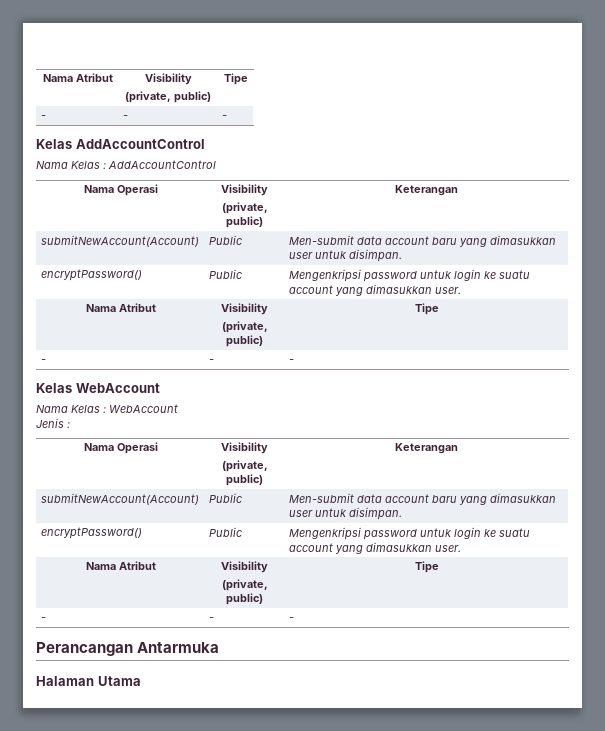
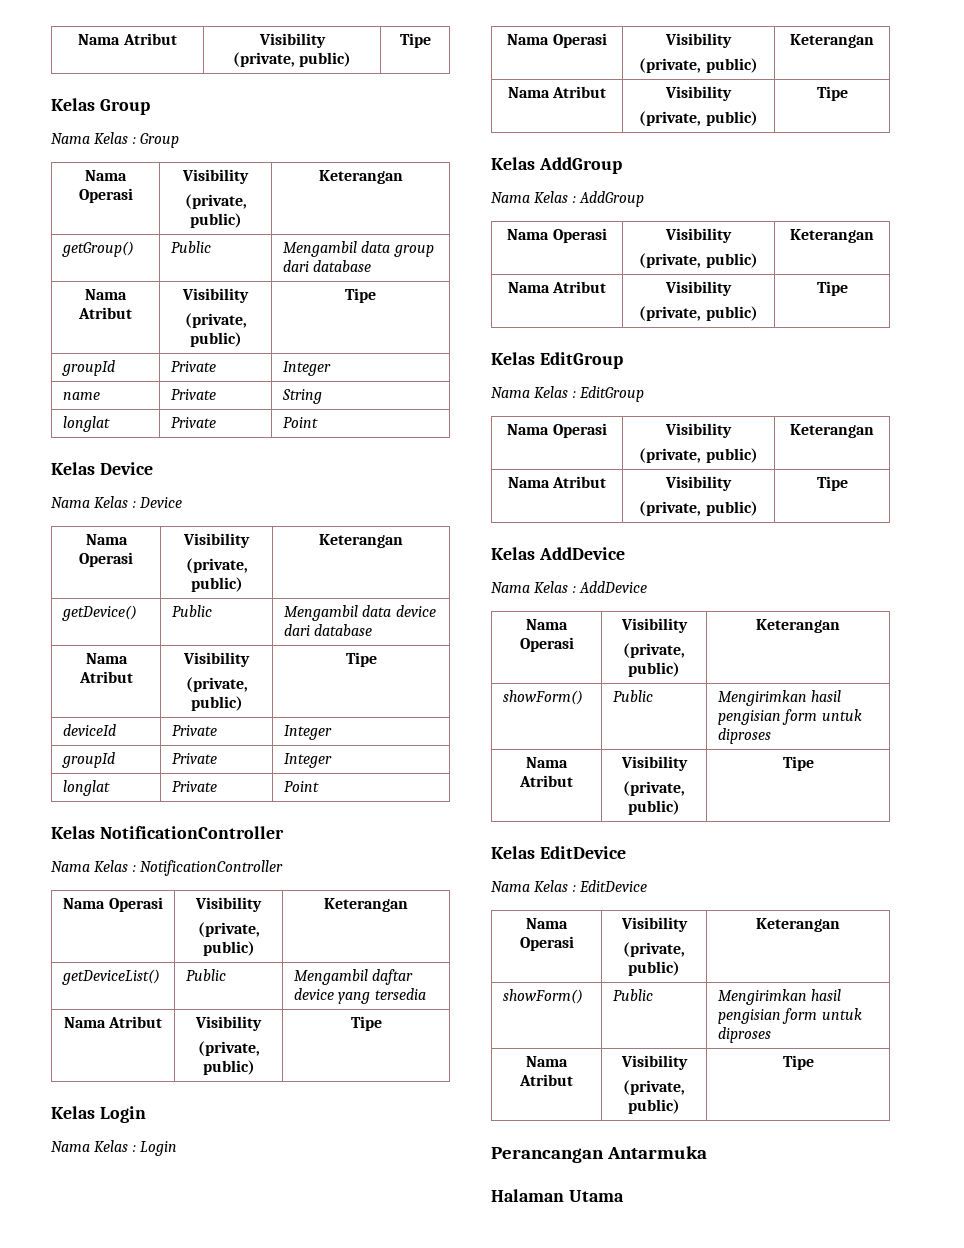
[42,73,113,82] [144,73,192,85] [125,91,211,103] [223,73,248,85] [41,115,47,119] [123,115,129,119] [222,115,228,119] [36,139,205,149] [36,160,216,169] [83,184,158,196] [221,184,268,196] [221,202,268,214] [226,216,263,228] [395,185,458,196] [41,235,200,247] [209,235,243,245] [289,235,557,247] [289,249,403,262] [41,269,143,281] [209,269,243,279] [289,269,531,282] [289,284,462,296] [85,303,156,312] [221,303,268,315] [221,321,268,333] [226,335,263,347] [414,303,439,315] [41,359,47,363] [209,359,215,363] [289,359,295,363] [36,383,160,393] [36,404,178,413] [36,418,70,428] [83,442,158,454] [221,442,268,454] [221,460,268,472] [226,474,263,486] [395,443,458,454] [41,493,200,505] [209,493,243,503] [289,493,557,505] [289,507,403,520] [41,527,143,539] [209,527,243,537] [289,527,531,540] [289,542,462,554] [85,561,156,570] [221,561,268,573] [221,579,268,591] [226,593,263,605] [414,561,439,573] [41,617,47,621] [209,617,215,621] [289,617,295,621] Nama Atribut | Visibility // (private, public) | Tipe // - | - | - // Kelas AddAccountControl // Nama Kelas : AddAccountControl // Nama Operasi | Visibility // (private, public) | Keterangan // submitNewAccount(Account) | Public | Men-submit data account baru yang dimasukkan user untuk disimpan. // encryptPassword() | Public | Mengenkripsi password untuk login ke suatu account yang dimasukkan user. // Nama Atribut | Visibility // (private, public) | Tipe // - | - | - // Kelas WebAccount // Nama Kelas : WebAccount // Jenis : // Nama Operasi | Visibility // (private, public) | Keterangan // submitNewAccount(Account) | Public | Men-submit data account baru yang dimasukkan user untuk disimpan. // encryptPassword() | Public | Mengenkripsi password untuk login ke suatu account yang dimasukkan user. // Nama Atribut | Visibility // (private, public) | Tipe // - | - | - -> [78,33,177,45] [258,33,326,48] [232,52,352,67] [399,33,431,48] [51,98,150,115] [51,132,179,148] [85,170,127,181] [78,188,133,203] [182,169,249,184] [184,194,247,209] [189,213,242,228] [318,170,403,184] [61,241,134,257] [170,241,211,253] [282,241,434,257] [282,260,372,272] [85,289,127,300] [78,307,132,319] [182,288,249,303] [184,313,247,328] [189,332,242,347] [345,288,376,303] [61,360,115,376] [170,361,216,372] [282,361,331,376] [62,392,100,400] [170,389,216,400] [281,389,322,404] [62,416,110,432] [170,417,216,428] [282,417,318,428] [51,462,153,475] [51,496,182,508] [85,534,128,545] [79,552,133,567] [183,533,250,548] [185,558,248,573] [190,577,243,592] [319,534,403,548] [61,605,137,621] [171,605,212,617] [283,605,436,621] [283,624,373,636] [85,653,128,664] [78,671,133,683] [183,652,250,667] [185,677,248,692] [190,696,243,711] [345,652,377,667] [62,724,116,736] [171,725,217,736] [283,725,332,740] [61,752,115,768] [171,753,217,764] [283,753,332,768] [62,780,110,796] [171,781,217,792] [283,781,319,792] [51,826,284,839] [51,860,283,876] [63,897,163,912] [195,897,262,912] [197,922,260,937] [202,941,255,956] [324,898,408,912] [61,969,160,985] [185,969,226,981] [293,969,414,985] [293,988,426,1004] [63,1016,163,1028] [195,1016,262,1031] [197,1041,260,1056] [202,1060,255,1075] [350,1016,382,1031] [51,1106,146,1123] [51,1140,177,1156] [507,33,607,48] [665,33,732,48] [639,58,758,73] [790,34,874,48] [507,86,607,98] [665,86,732,101] [639,111,758,126] [816,86,848,101] [491,157,622,174] [491,191,644,207] [507,228,607,243] [665,228,732,243] [639,253,758,268] [790,229,874,243] [507,281,607,293] [665,281,732,296] [639,306,758,321] [816,281,848,296] [491,352,623,369] [491,386,644,402] [507,423,607,438] [665,423,732,438] [639,448,758,463] [790,424,874,438] [507,476,607,488] [665,476,732,491] [639,501,758,516] [816,476,848,491] [491,547,625,560] [491,581,647,593] [526,619,568,630] [519,637,574,652] [620,618,688,633] [623,643,685,658] [628,662,680,677] [756,619,840,633] [502,690,583,705] [612,690,653,702] [717,690,842,706] [717,709,862,725] [717,728,771,744] [526,757,568,768] [519,775,573,787] [620,756,688,771] [623,781,685,796] [628,800,680,815] [782,756,814,771] [491,846,626,859] [491,880,647,892] [526,918,568,929] [519,936,574,951] [620,917,688,932] [623,942,685,957] [628,961,680,976] [756,918,840,932] [502,989,583,1004] [612,989,653,1001] [717,989,842,1005] [717,1008,862,1024] [717,1027,771,1043] [526,1056,568,1067] [519,1074,573,1086] [620,1055,688,1070] [623,1080,685,1095] [628,1099,680,1114] [782,1055,814,1070] Nama Atribut | Visibility // (private, public) | Tipe // Kelas Group // Nama Kelas : Group // Nama Operasi | Visibility // (private, public) | Keterangan // getGroup() | Public | Mengambil data group dari database // Nama Atribut | Visibility // (private, public) | Tipe // groupId | Private | Integer // name | Private | String // longlat | Private | Point // Kelas Device // Nama Kelas : Device // Nama Operasi | Visibility // (private, public) | Keterangan // getDevice() | Public | Mengambil data device dari database // Nama Atribut | Visibility // (private, public) | Tipe // deviceId | Private | Integer // groupId | Private | Integer // longlat | Private | Point // Kelas NotificationController // Nama Kelas : NotificationController // Nama Operasi | Visibility // (private, public) | Keterangan // getDeviceList() | Public | Mengambil daftar device yang tersedia // Nama Atribut | Visibility // (private, public) | Tipe // Kelas Login // Nama Kelas : Login // Nama Operasi | Visibility // (private, public) | Keterangan // Nama Atribut | Visibility // (private, public) | Tipe // Kelas AddGroup // Nama Kelas : AddGroup // Nama Operasi | Visibility // (private, public) | Keterangan // Nama Atribut | Visibility // (private, public) | Tipe // Kelas EditGroup // Nama Kelas : EditGroup // Nama Operasi | Visibility // (private, public) | Keterangan // Nama Atribut | Visibility // (private, public) | Tipe // Kelas AddDevice // Nama Kelas : AddDevice // Nama Operasi | Visibility // (private, public) | Keterangan // showForm() | Public | Mengirimkan hasil pengisian form untuk diproses // Nama Atribut | Visibility // (private, public) | Tipe // Kelas EditDevice // Nama Kelas : EditDevice // Nama Operasi | Visibility // (private, public) | Keterangan // showForm() | Public | Mengirimkan hasil pengisian form untuk diproses // Nama Atribut | Visibility // (private, public) | Tipe

